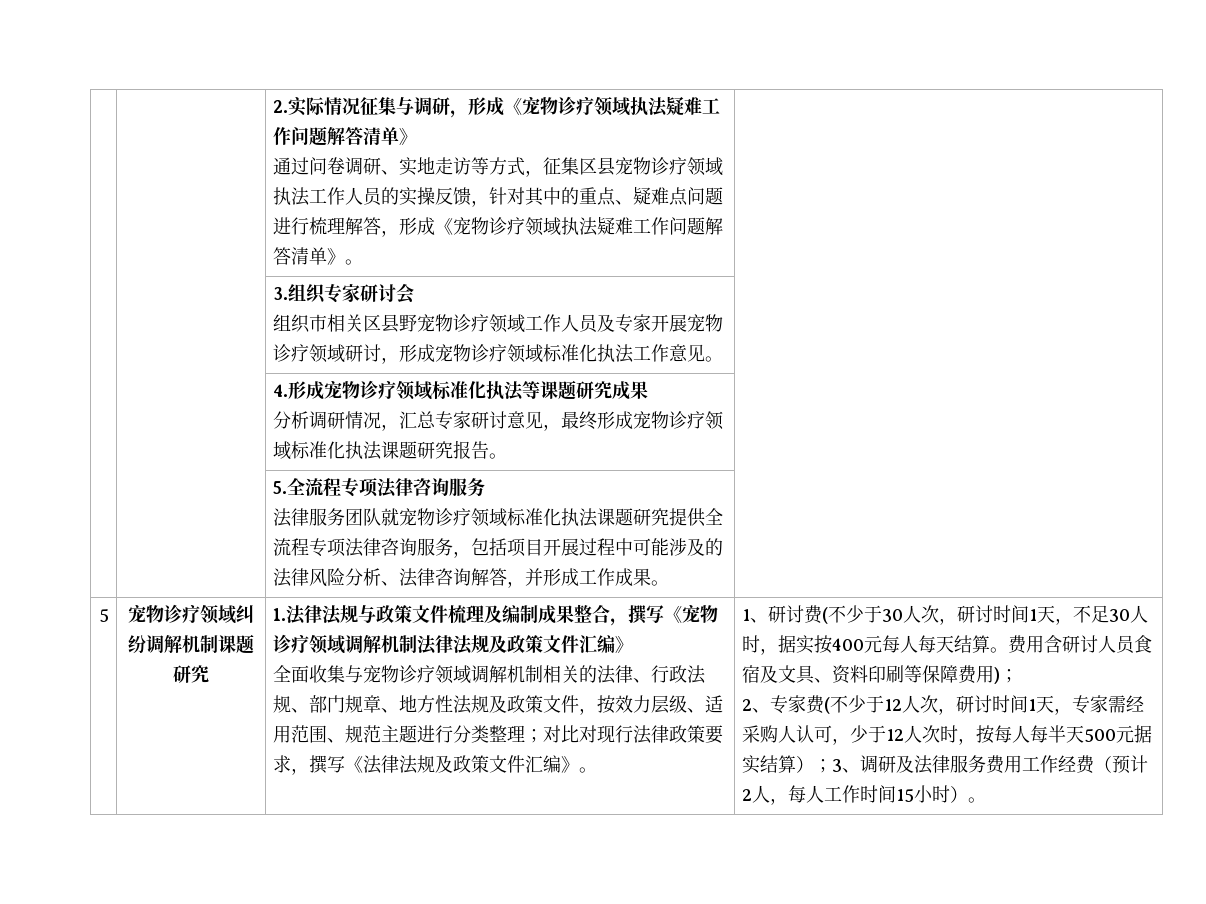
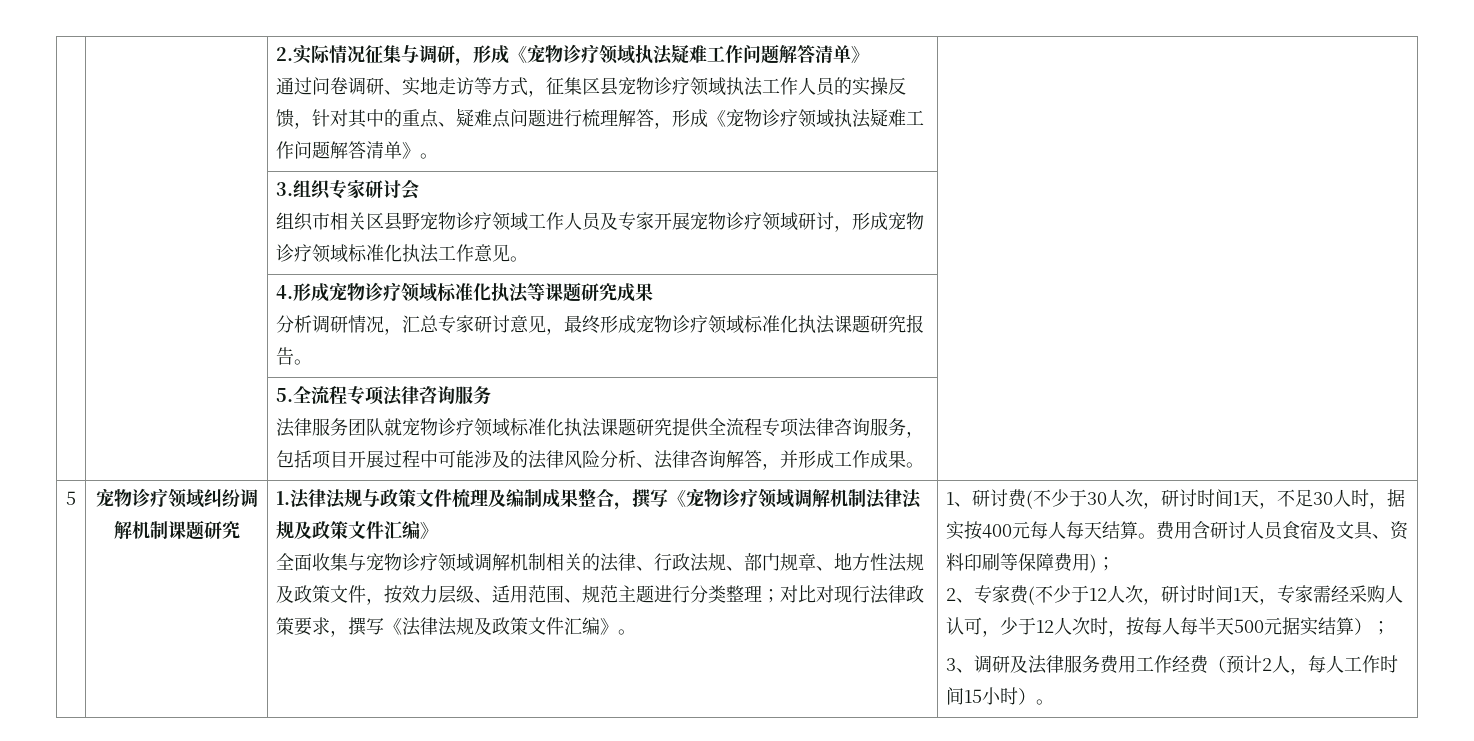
(832, 766) none -> (1391, 628) //

